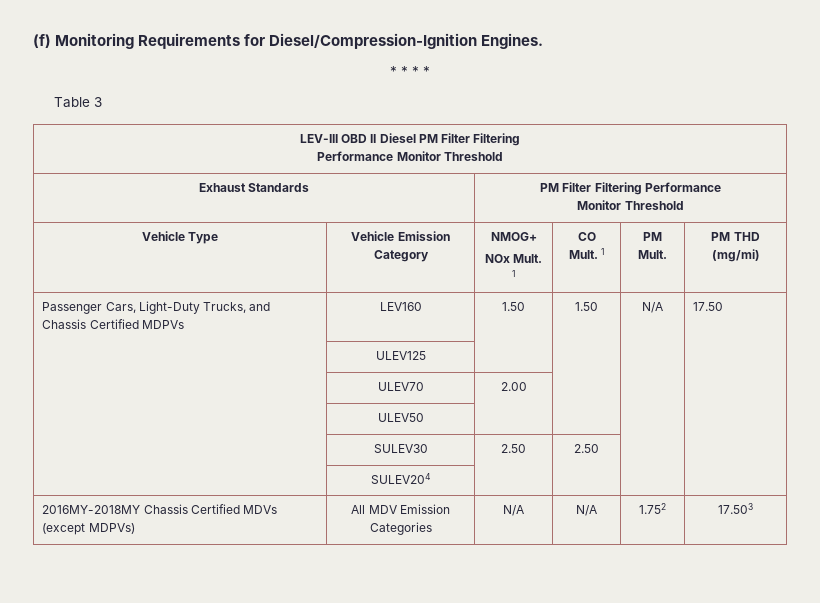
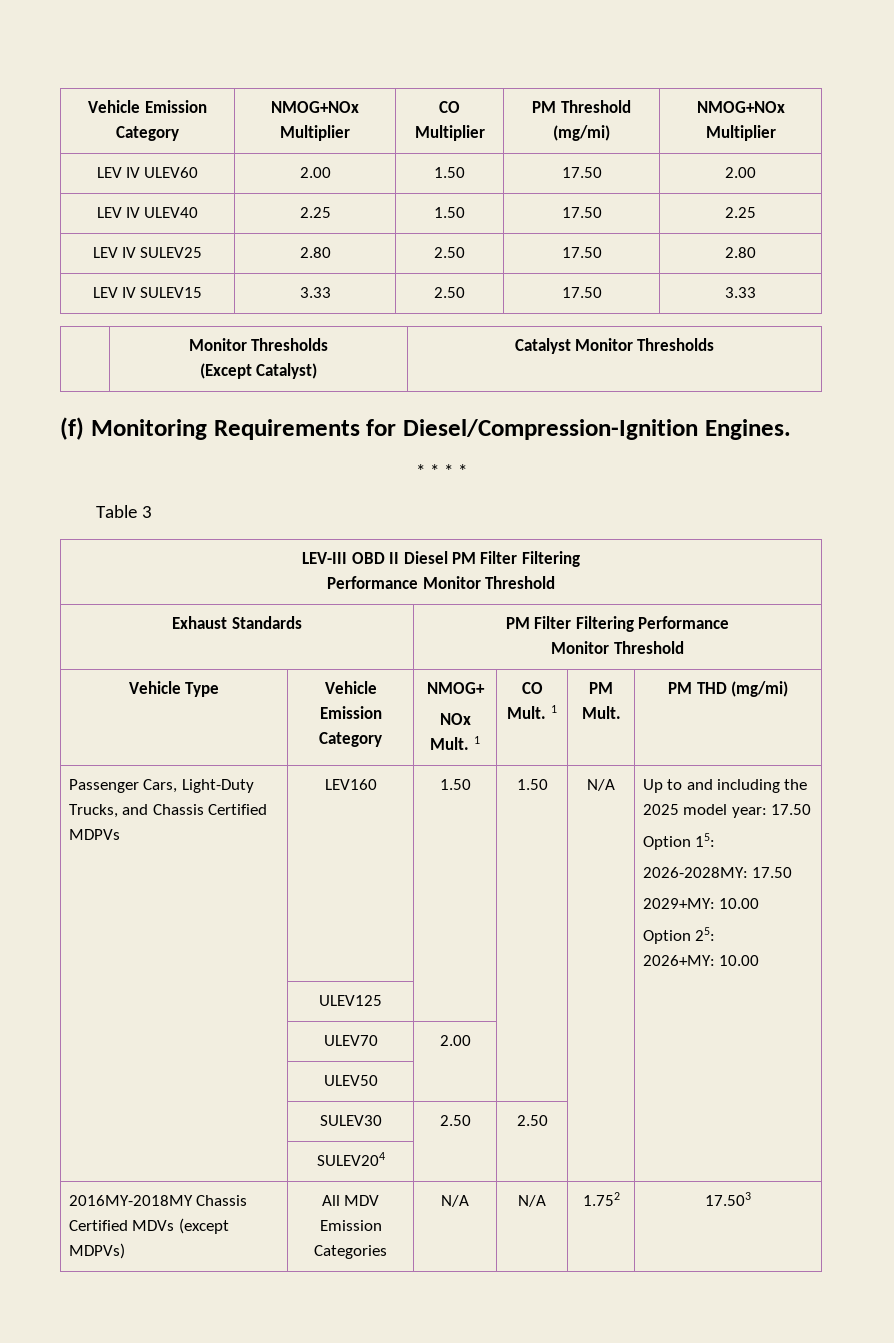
(33, 41) none -> [88,100,207,113] [116,126,179,141] [271,101,359,113] [280,125,350,141] [439,101,460,113] [414,125,485,141] [532,100,631,113] [553,125,610,141] [696,101,785,113] [705,125,776,141] [96,167,199,178] [299,167,331,178] [434,167,465,178] [561,167,602,178] [725,167,756,178] [96,207,199,218] [299,207,331,218] [434,207,465,218] [561,207,602,218] [725,207,756,218] [92,247,203,258] [299,247,331,258] [434,247,465,258] [561,247,602,258] [725,247,756,258] [92,287,203,298] [299,287,331,298] [434,287,465,298] [561,287,602,298] [725,287,756,298] [188,338,329,351] [199,363,318,379] [514,338,715,354] Vehicle Emission Category | NMOG+NOx Multiplier | CO Multiplier | PM Threshold (mg/mi) | NMOG+NOx Multiplier // LEV IV ULEV60 | 2.00 | 1.50 | 17.50 | 2.00 // LEV IV ULEV40 | 2.25 | 1.50 | 17.50 | 2.25 // LEV IV SULEV25 | 2.80 | 2.50 | 17.50 | 2.80 // LEV IV SULEV15 | 3.33 | 2.50 | 17.50 | 3.33 // | Monitor Thresholds // (Except Catalyst) | Catalyst Monitor Thresholds //
[693,302,724,311] 17.50 -> [642,779,808,793] [642,804,812,818] [642,833,716,850] [642,867,793,878] [642,898,760,909] [642,927,716,944] [642,955,760,966] Up to and including the 2025 model year: 17.50 // Option 15: // 2026-2028MY: 17.50 // 2029+MY: 10.00 // Option 25: // 2026+MY: 10.00

